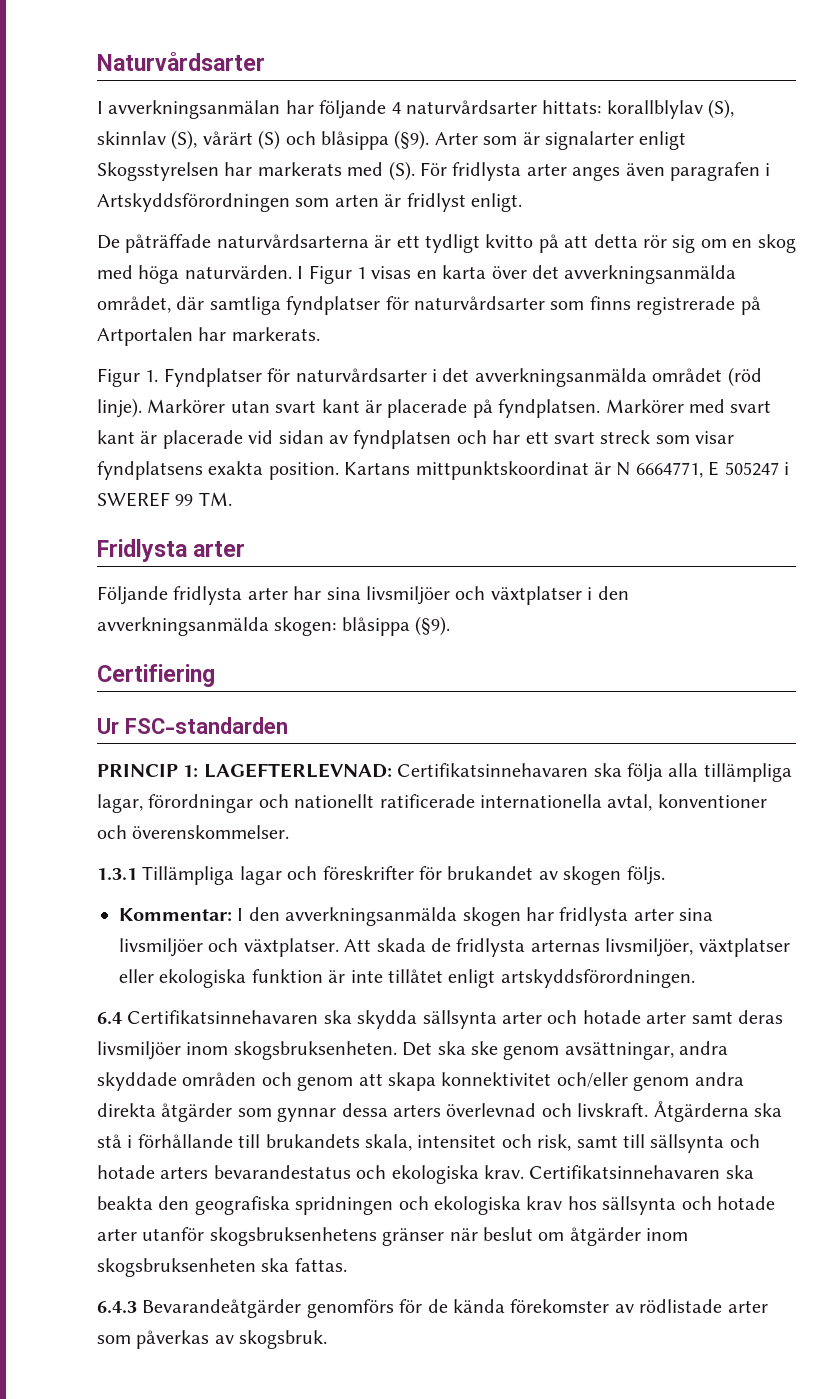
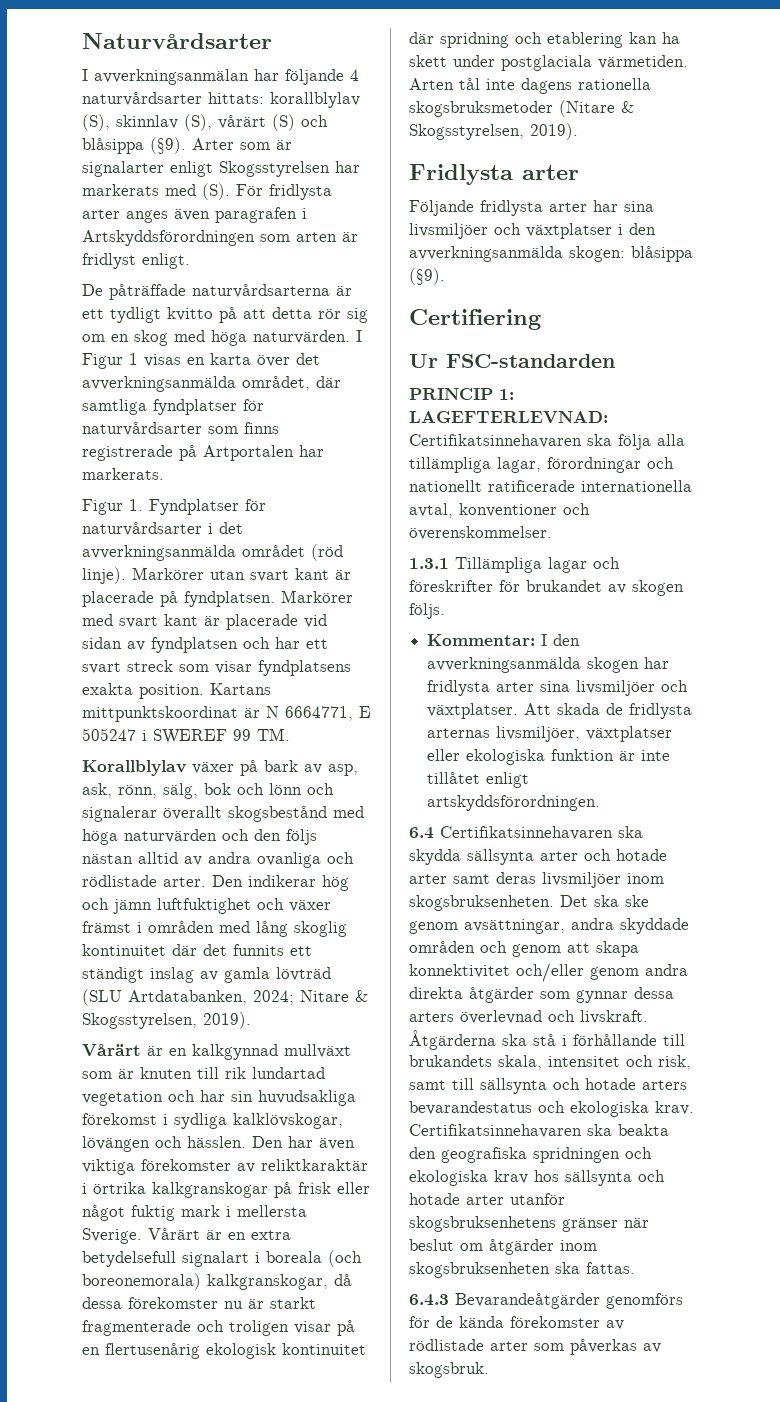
(232, 499) none -> [82,760,358,776] [82,783,334,799] [82,806,364,822] [82,829,317,845] [82,852,354,868] [82,875,349,891] [82,898,331,914] [82,921,347,937] [82,944,312,956] [82,967,331,983] [82,989,368,1006] [82,1012,251,1029] [82,1044,351,1060] [82,1067,325,1079] [82,1090,356,1106] [82,1113,343,1129] [82,1136,355,1152] [82,1159,368,1175] [82,1182,370,1198] [82,1205,307,1221] [82,1228,291,1244] [82,1250,362,1267] [82,1273,352,1290] [82,1297,316,1309] [82,1320,355,1336] [82,1343,366,1359] [409,32,680,48] [409,55,688,71] [409,78,651,94] [409,100,634,117] [409,123,578,140] // Korallblylav växer på bark av asp, ask, rönn, sälg, bok och lönn och signalerar överallt skogsbestånd med höga naturvärden och den följs nästan alltid av andra ovanliga och rödlistade arter. Den indikerar hög och jämn luftfuktighet och växer främst i områden med lång skoglig kontinuitet där det funnits ett ständigt inslag av gamla lövträd (SLU Artdatabanken, 2024; Nitare & Skogsstyrelsen, 2019). // Vårärt är en kalkgynnad mullväxt som är knuten till rik lundartad vegetation och har sin huvudsakliga förekomst i sydliga kalklövskogar, lövängen och hässlen. Den har även viktiga förekomster av reliktkaraktär i örtrika kalkgranskogar på frisk eller något fuktig mark i mellersta Sverige. Vårärt är en extra betydelsefull signalart i boreala (och boreonemorala) kalkgranskogar, då dessa förekomster nu är starkt fragmenterade och troligen visar på en flertusenårig ekologisk kontinuitet där spridning och etablering kan ha skett under postglaciala värmetiden. Arten tål inte dagens rationella skogsbruksmetoder (Nitare & Skogsstyrelsen, 2019).

